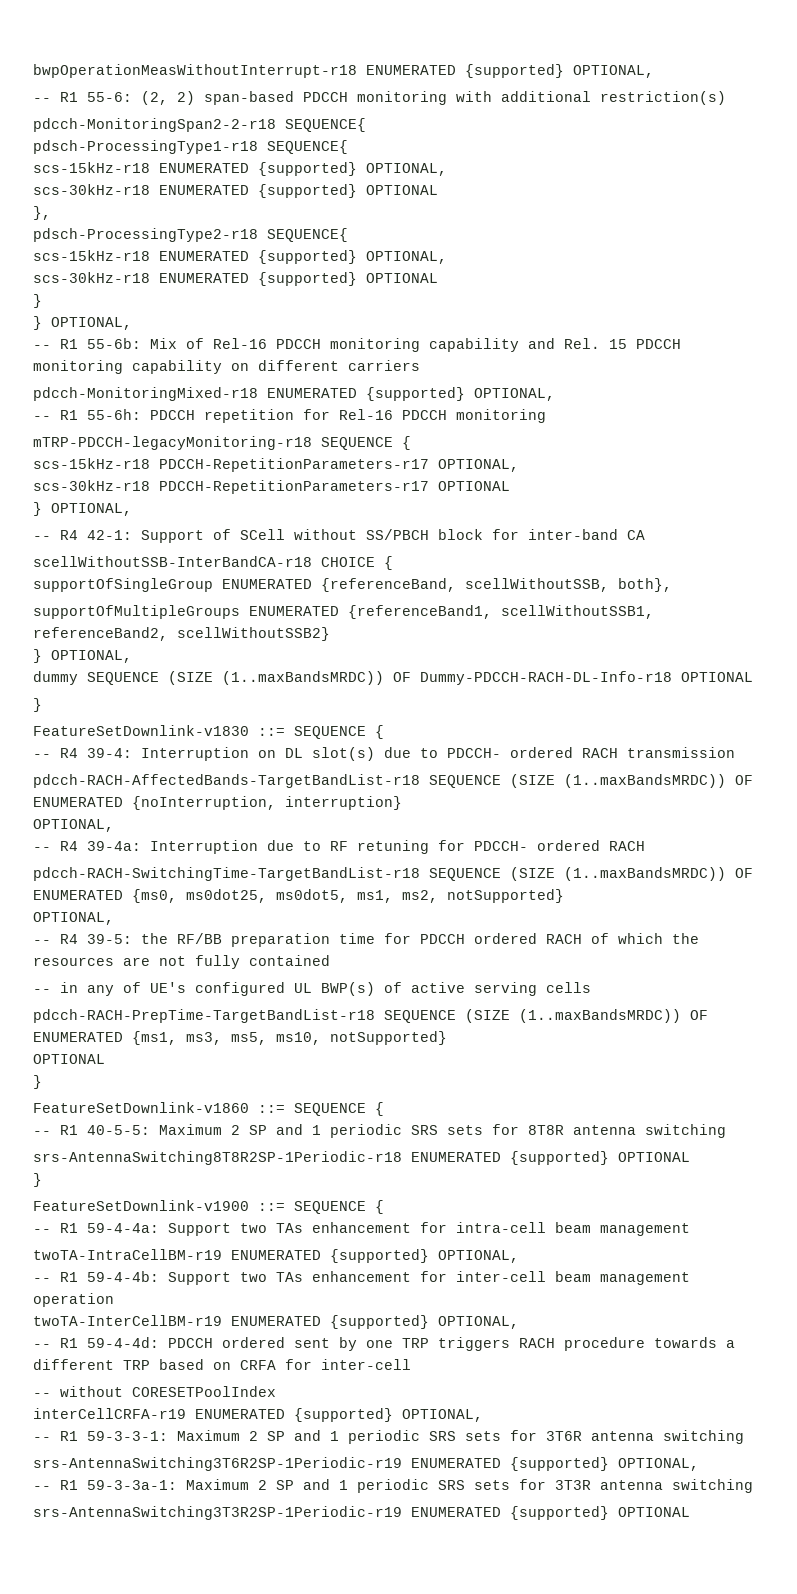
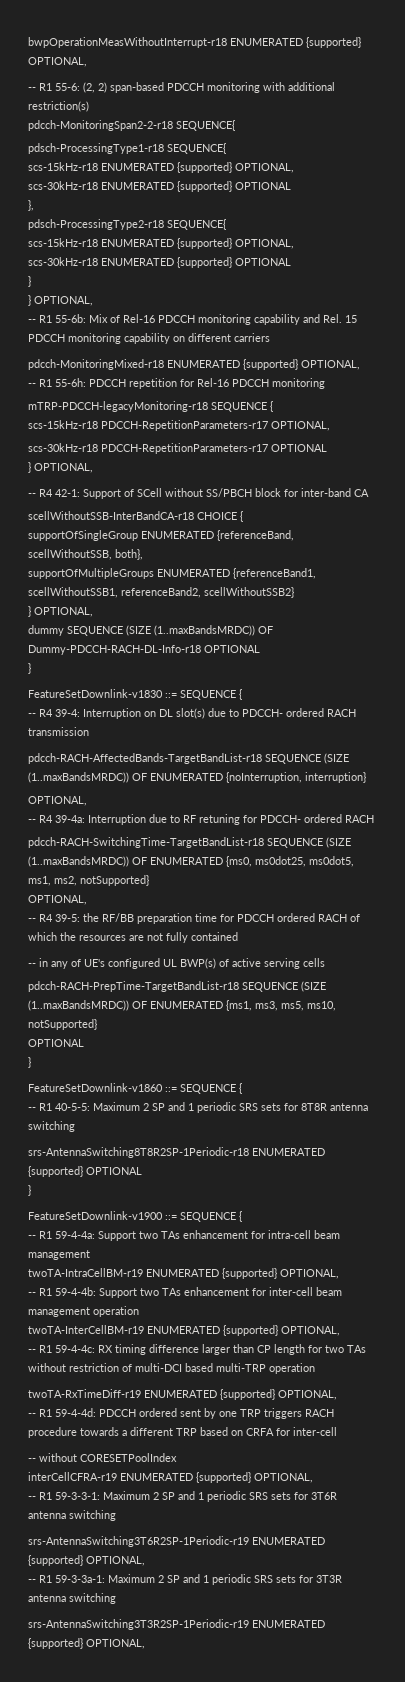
(519, 1322) none -> [28,1344,366,1355] [28,1363,315,1374] [28,1389,337,1400] // -- R1 59-4-4c: RX timing difference larger than CP length for two TAs without restriction of multi-DCI based multi-TRP operation // twoTA-RxTimeDiff-r19 ENUMERATED {supported} OPTIONAL,
[33,1408,186,1419] interCellCRFA-r19 -> [28,1472,117,1481] interCellCFRA-r19
[618,1507,690,1517] OPTIONAL -> [86,1639,145,1649] OPTIONAL,

